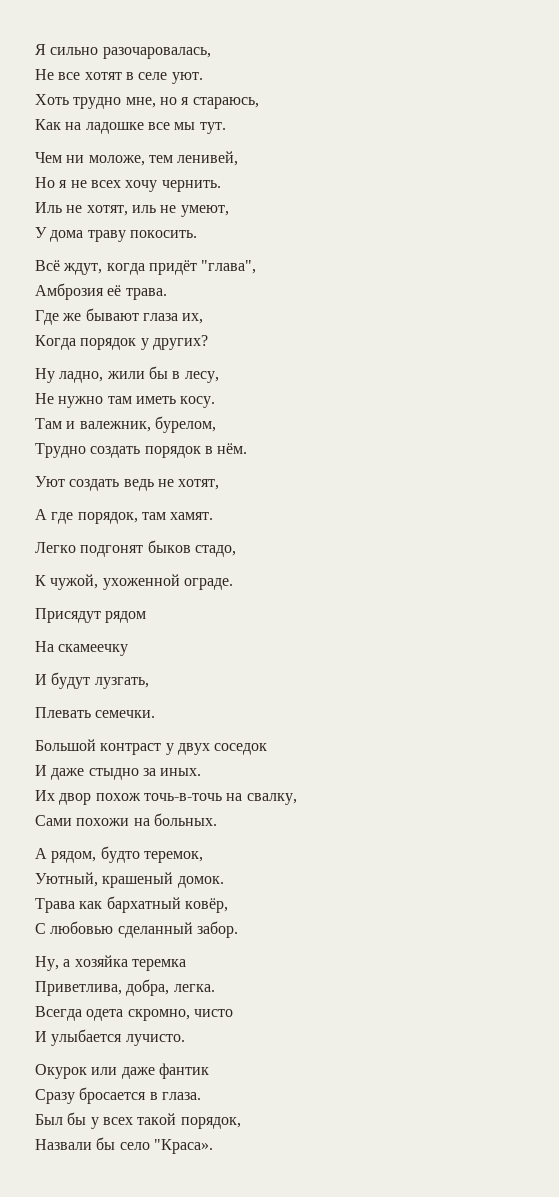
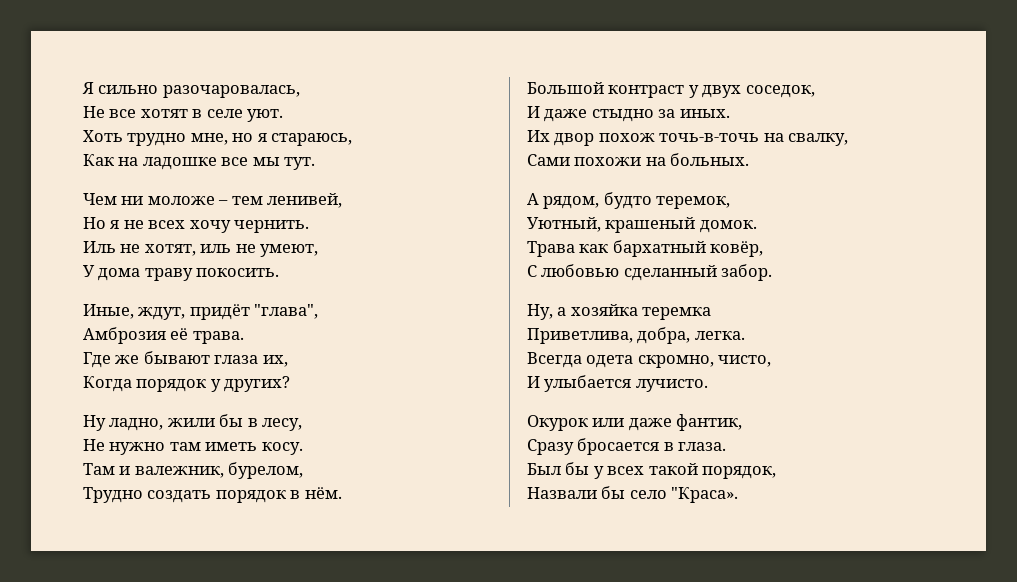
[88,155,145,166] моложе, -> [147,196,229,205] моложе –
[35,260,145,275] Всё ждут, когда -> [83,304,186,320] Иные, ждут,
[35,476,220,491] [35,509,214,524] [35,540,236,557] [35,574,233,590] [35,608,147,623] [35,641,129,656] [35,672,149,689] [35,707,156,718] // Уют создать ведь не хотят, // А где порядок, там хамят. // Легко подгонят быков стадо, // К чужой, ухоженной ограде. // Присядут рядом // На скамеечку // И будут лузгать, // Плевать семечки. -> (342, 493) none
[214,743,268,755] соседок -> [745,85,815,98] соседок,
[193,1009,233,1017] чисто -> [718,355,772,367] чисто,
[158,1063,209,1079] фантик -> [676,414,743,431] фантик,

